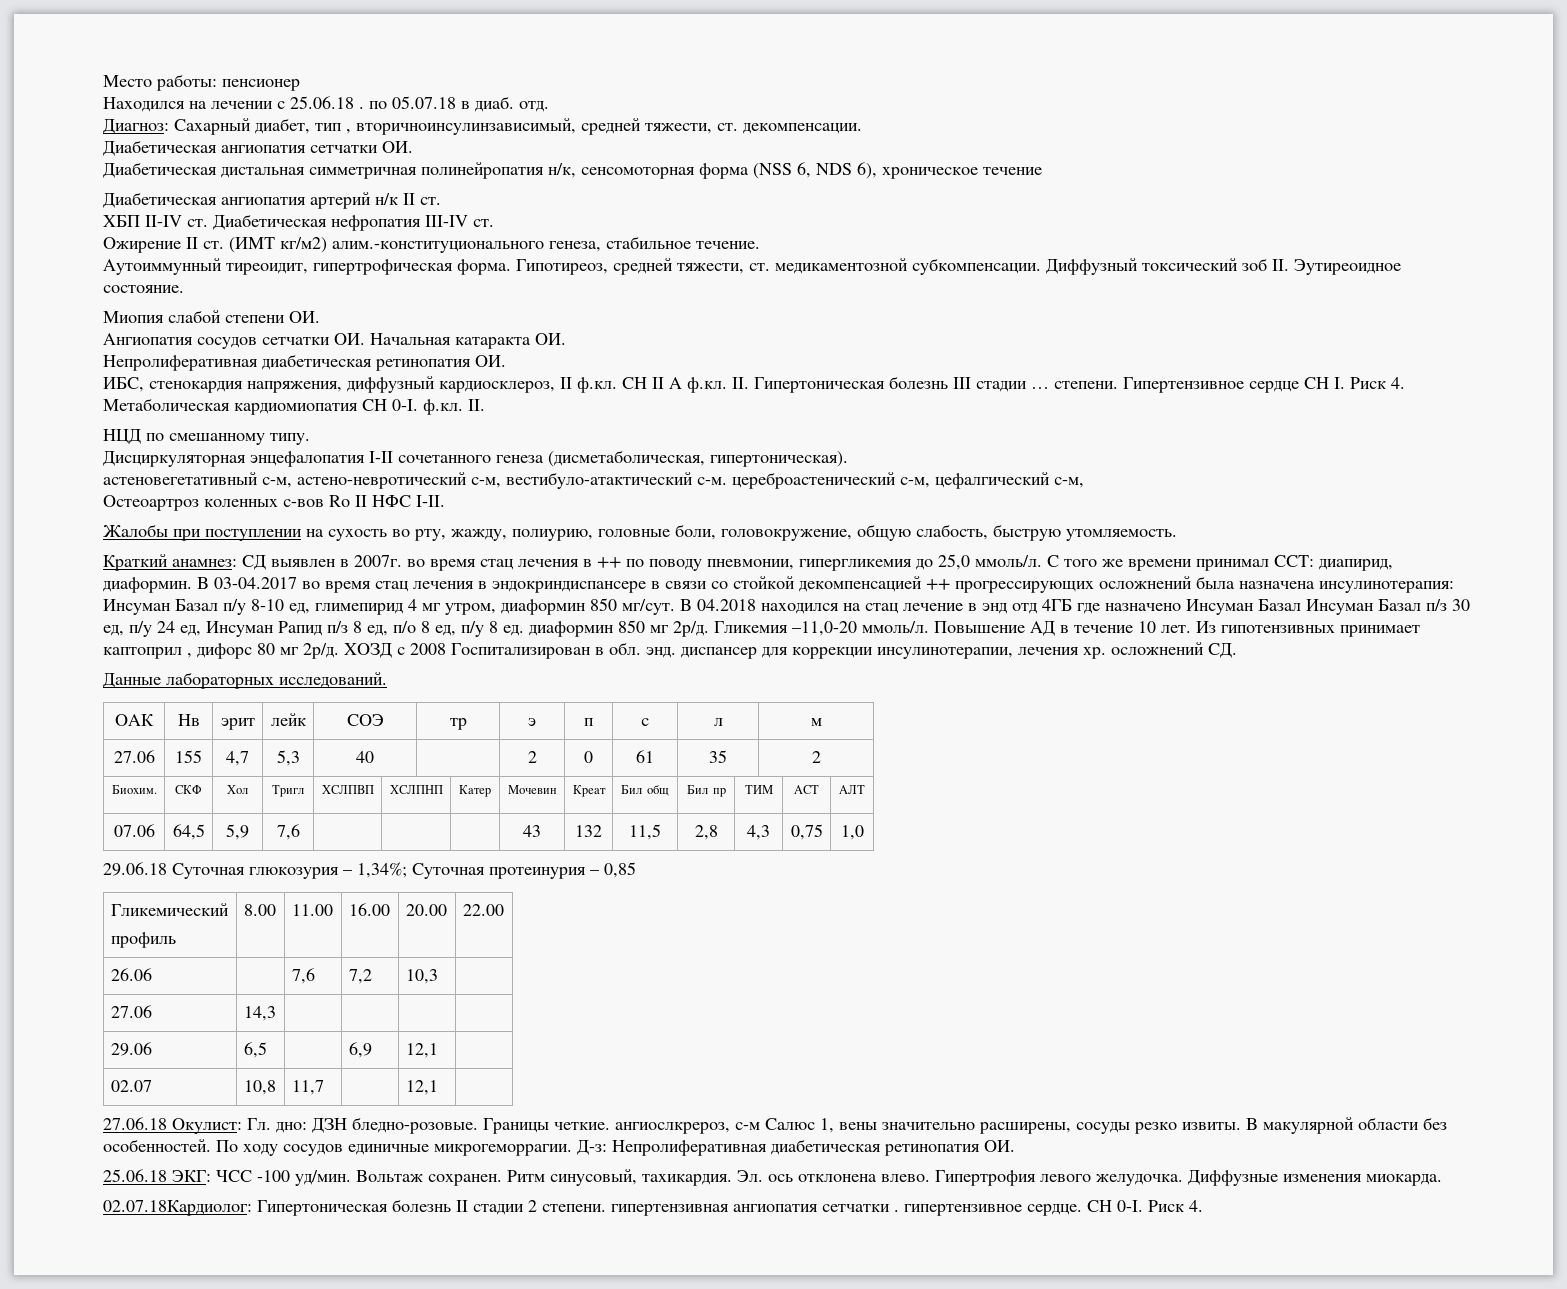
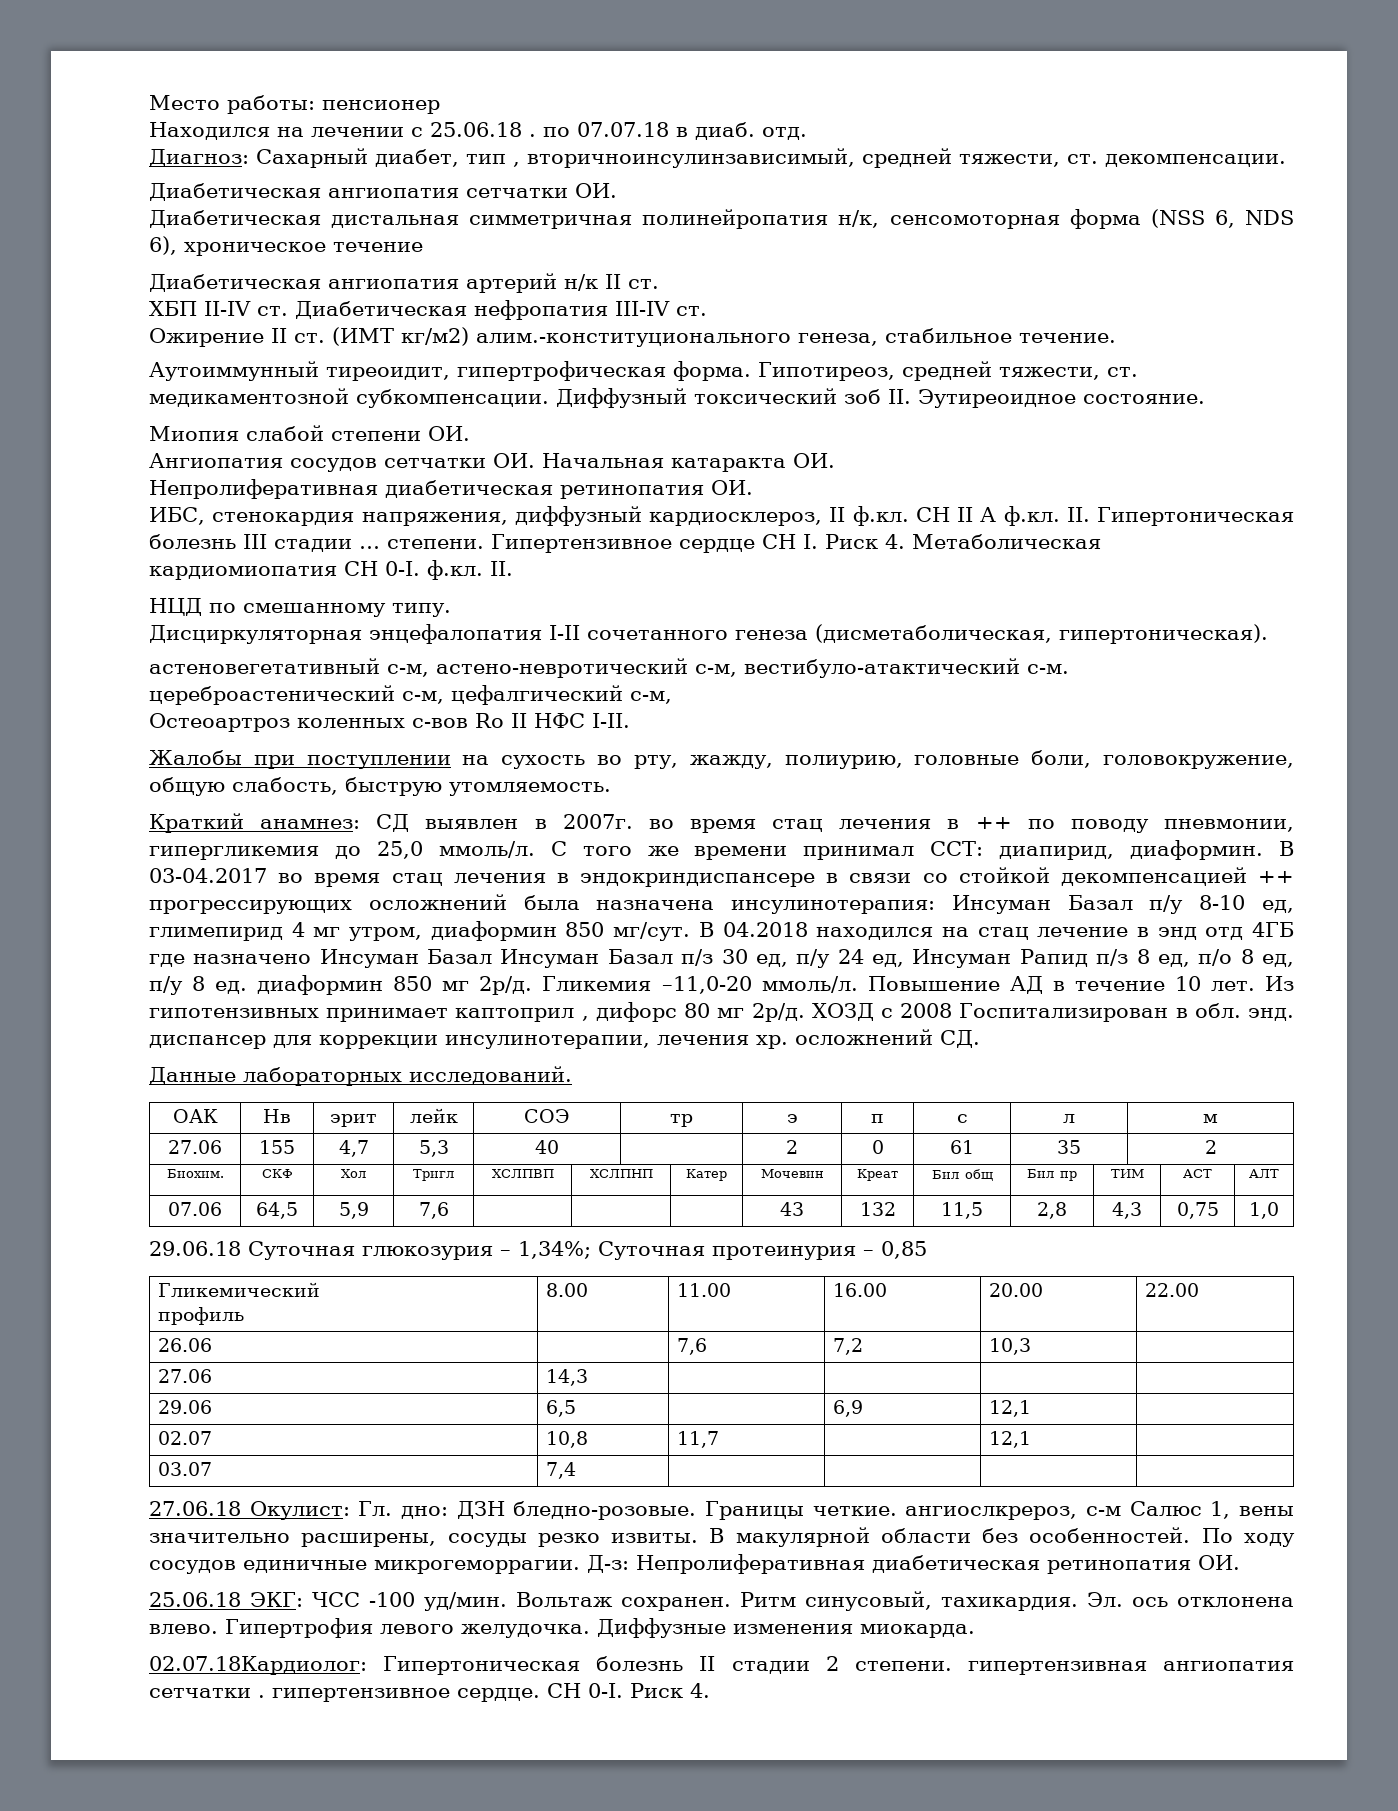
[392,96,456,109] 05.07.18 -> [577,122,669,137] 07.07.18
(438, 1087) none -> [157,1462,212,1476] [545,1462,576,1479] // 03.07 | 7,4 | | | |

